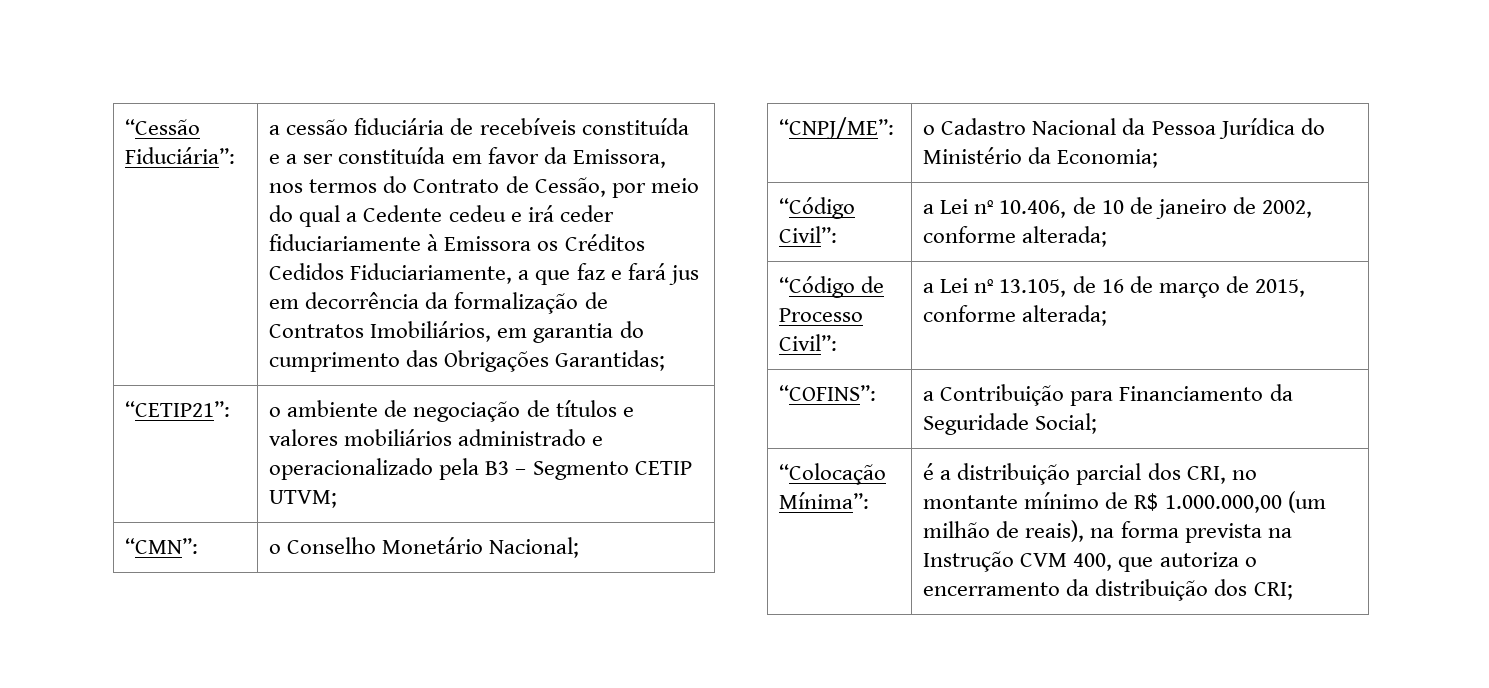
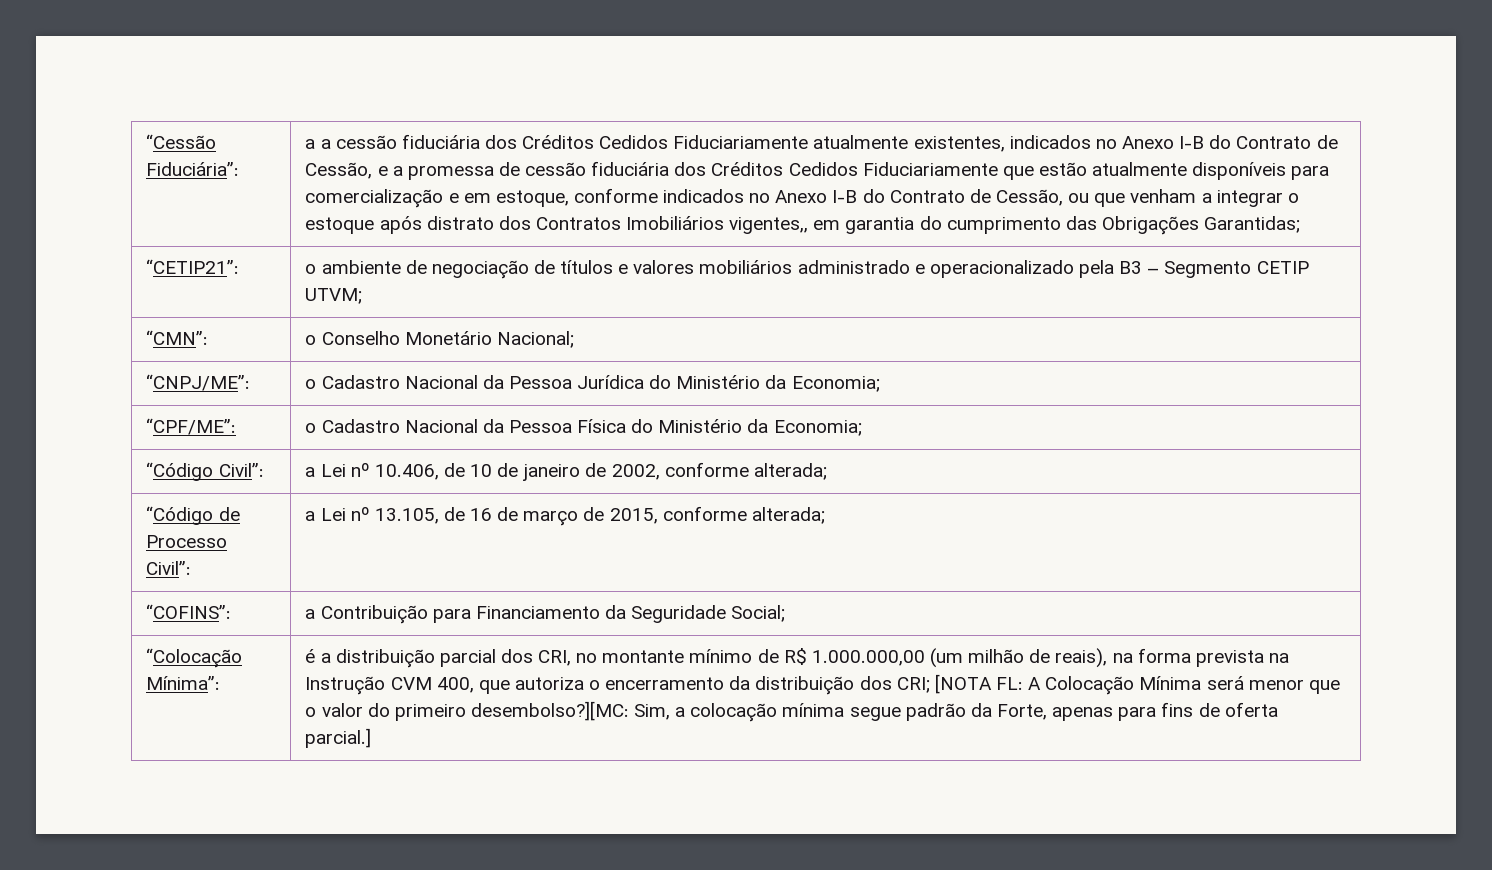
[286,118,689,135] [269,147,666,168] [269,176,699,198] [269,205,614,227] [269,234,645,251] [269,263,699,285] [269,292,608,314] [269,321,492,342] cessão fiduciária de recebíveis constituída e a ser constituída em favor da Emissora, nos termos do Contrato de Cessão, por meio do qual a Cedente cedeu e irá ceder fiduciariamente à Emissora os Créditos Cedidos Fiduciariamente, a que faz e fará jus em decorrência da formalização de Contratos Imobiliários, -> [320,134,1338,152] [305,161,1330,180] [305,188,1299,208] [305,216,809,234] a cessão fiduciária dos Créditos Cedidos Fiduciariamente atualmente existentes, indicados no Anexo I-B do Contrato de Cessão, e a promessa de cessão fiduciária dos Créditos Cedidos Fiduciariamente que estão atualmente disponíveis para comercialização e em estoque, conforme indicados no Anexo I-B do Contrato de Cessão, ou que venham a integrar o estoque após distrato dos Contratos Imobiliários vigentes,,
(1159, 158) none -> [146,418,237,435] [305,419,862,436] // “CPF/ME”: | o Cadastro Nacional da Pessoa Física do Ministério da Economia;
(1293, 591) none -> [934,674,1340,695] [305,701,1278,722] [305,728,372,748] [NOTA FL: A Colocação Mínima será menor que o valor do primeiro desembolso?][MC: Sim, a colocação mínima segue padrão da Forte, apenas para fins de oferta parcial.]

